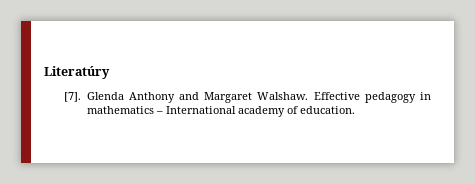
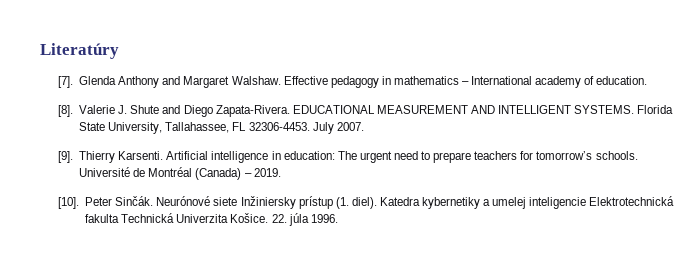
(355, 110) none -> [58,105,674,117] [79,122,364,134] [58,151,638,163] [79,167,281,180] [58,196,675,209] [85,213,338,226] // [8]. Valerie J. Shute and Diego Zapata-Rivera. EDUCATIONAL MEASUREMENT AND INTELLIGENT SYSTEMS. Florida State University, Tallahassee, FL 32306-4453. July 2007. // [9]. Thierry Karsenti. Artificial intelligence in education: The urgent need to prepare teachers for tomorrow’s schools. Université de Montréal (Canada) – 2019. // [10]. Peter Sinčák. Neurónové siete Inžiniersky prístup (1. diel). Katedra kybernetiky a umelej inteligencie Elektrotechnická fakulta Technická Univerzita Košice. 22. júla 1996.

